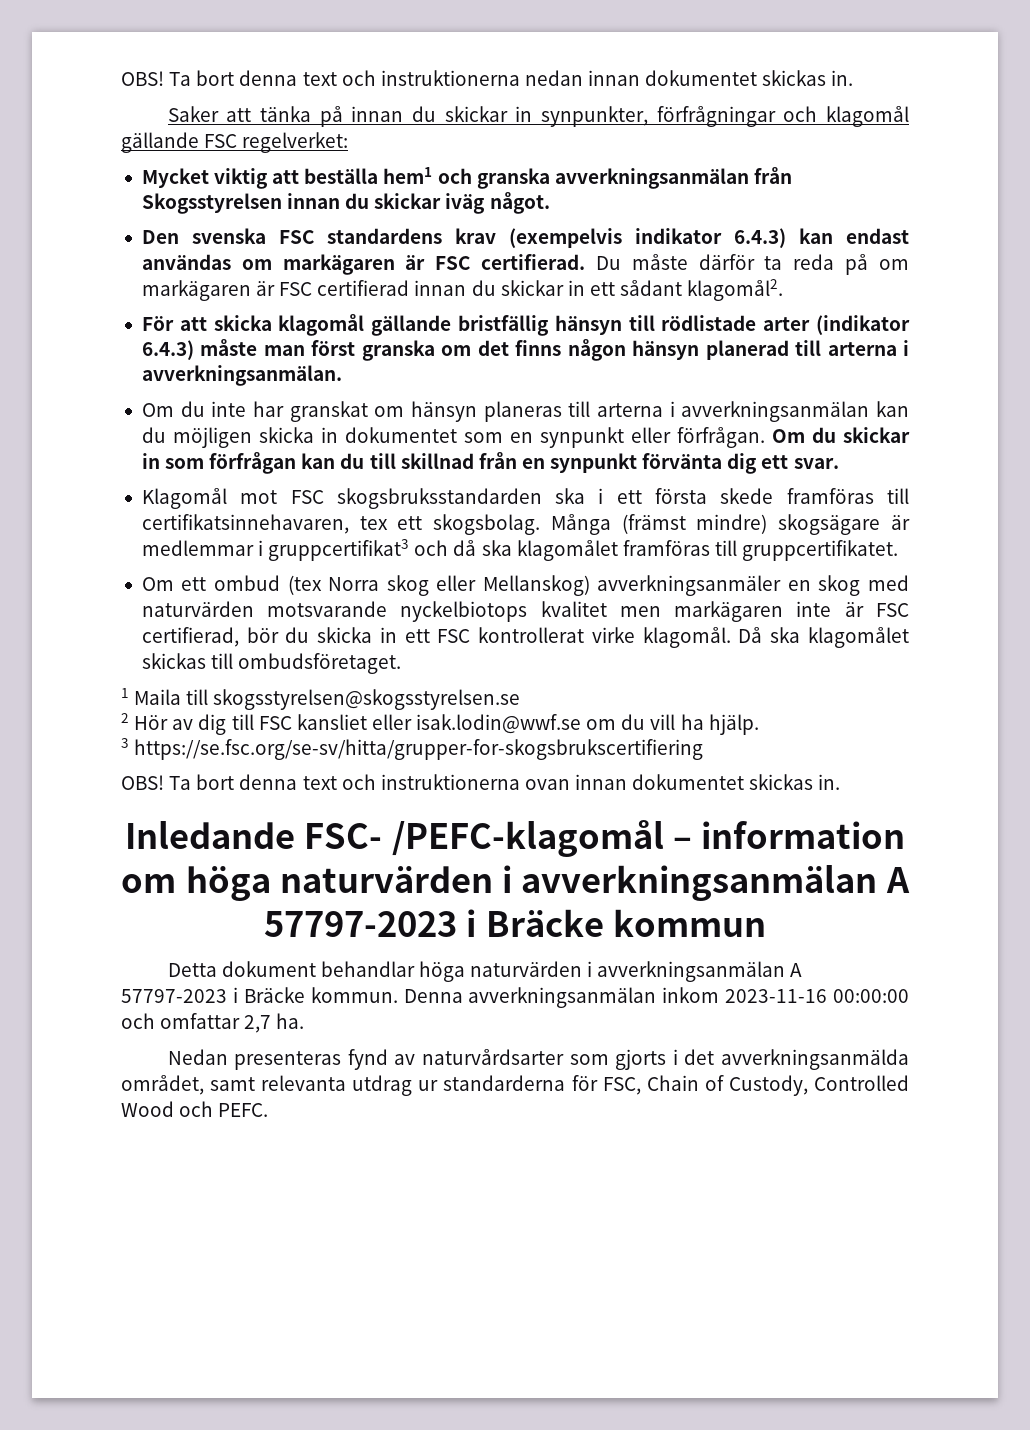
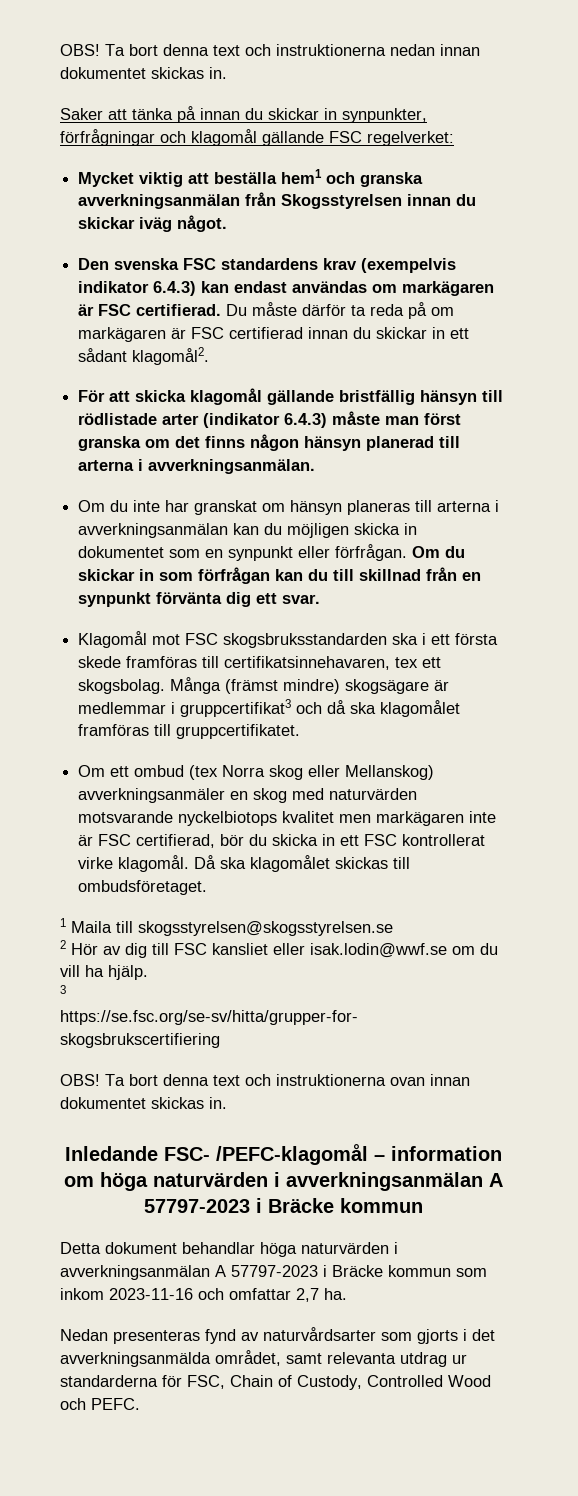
[310,987,657,1008] kommun. Denna avverkningsanmälan -> [388,1265,487,1277] kommun som
[833,989,909,1003] 00:00:00 -> (193, 1294) none

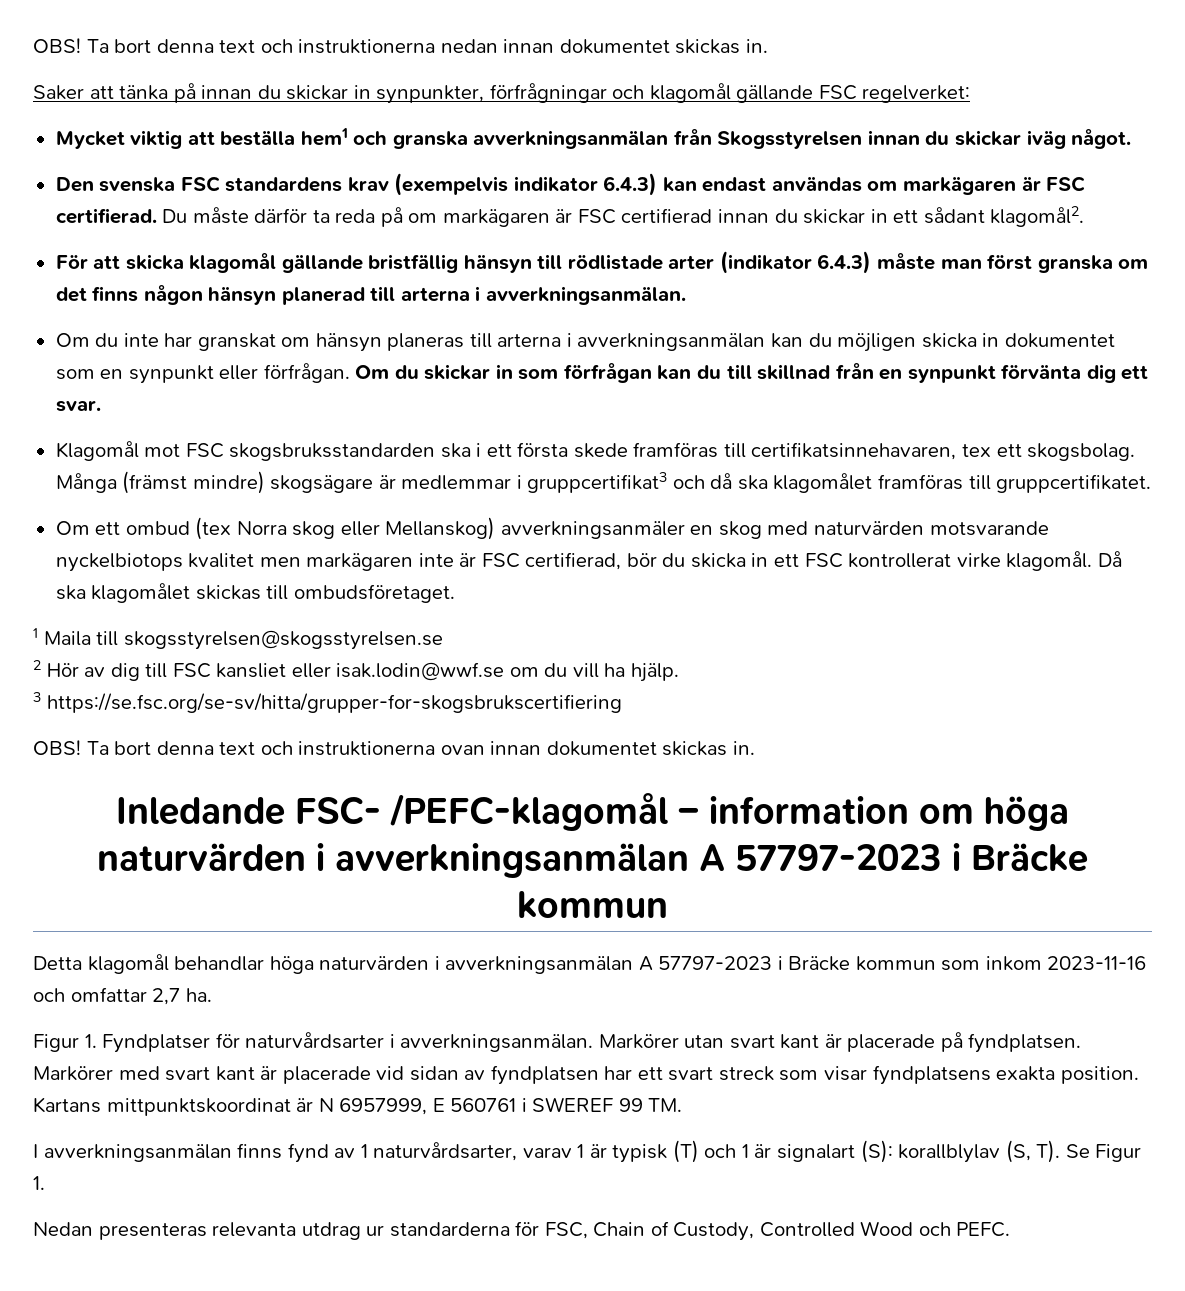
[105,1242,177,1254] dokument -> [87,954,169,974] klagomål
[60,1327,495,1344] [60,1350,322,1367] Nedan presenteras fynd av naturvårdsarter som gjorts i det avverkningsanmälda området, samt -> [33,1032,1082,1053] [33,1065,1139,1085] [33,1097,683,1116] [33,1140,1142,1163] [33,1176,45,1190] [33,1222,207,1240] Figur 1. Fyndplatser för naturvårdsarter i avverkningsanmälan. Markörer utan svart kant är placerade på fyndplatsen. Markörer med svart kant är placerade vid sidan av fyndplatsen har ett svart streck som visar fyndplatsens exakta position. Kartans mittpunktskoordinat är N 6957999, E 560761 i SWEREF 99 TM. // I avverkningsanmälan finns fynd av 1 naturvårdsarter, varav 1 är typisk (T) och 1 är signalart (S): korallblylav (S, T). Se Figur 1. // Nedan presenteras

